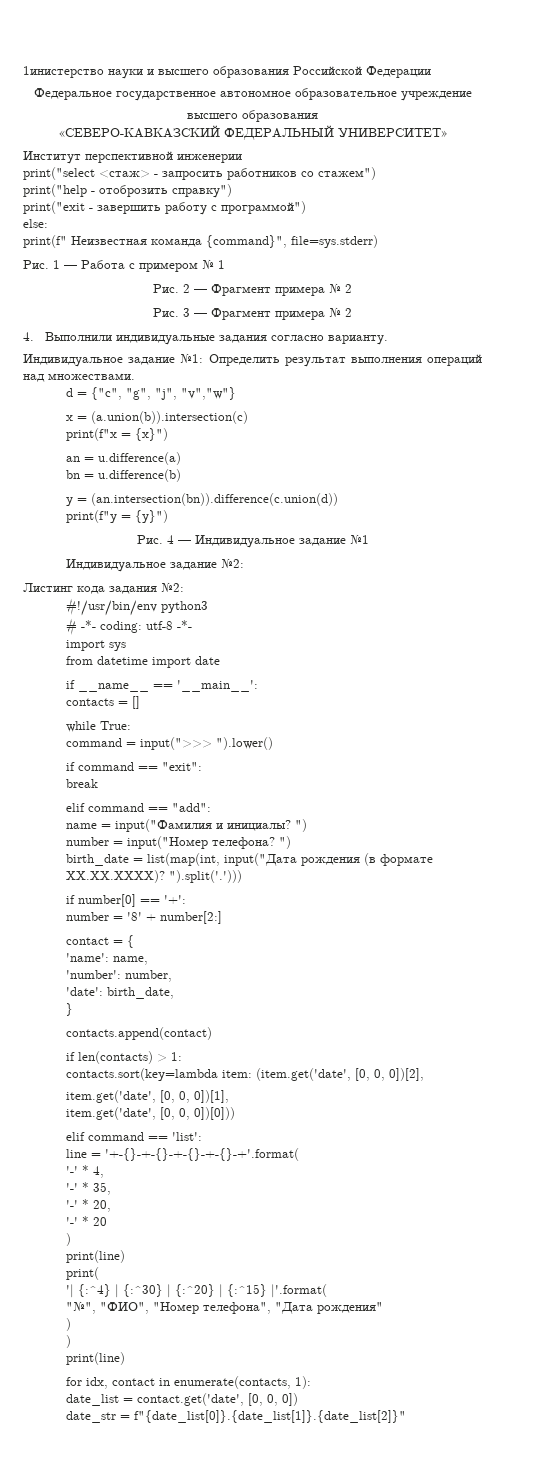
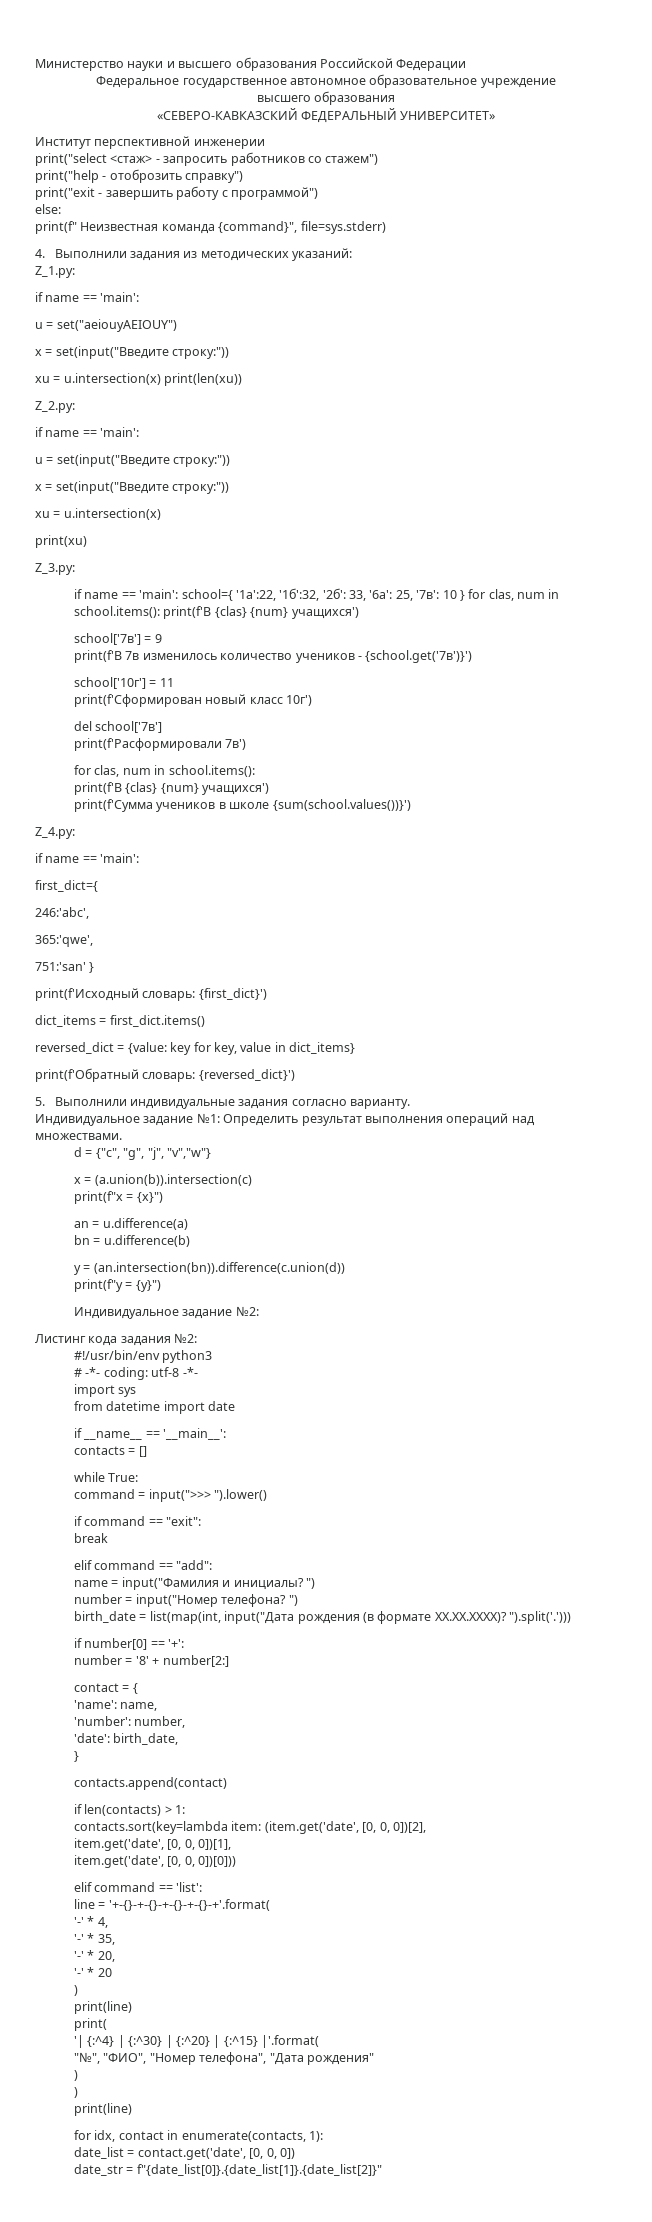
[23,66,104,78] 1инистерство -> [35,59,124,71] Министерство
[23,259,225,272] [153,283,352,296] [153,307,352,320] [23,332,34,341] Рис. 1 — Работа с примером № 1 // Рис. 2 — Фрагмент примера № 2 // Рис. 3 — Фрагмент примера № 2 // 4. -> [35,248,353,261] [35,266,75,278] [35,292,140,302] [35,319,177,332] [35,346,230,359] [35,373,243,386] [35,401,75,413] [35,427,140,437] [35,454,231,467] [35,481,230,494] [35,508,161,520] [35,535,87,548] [35,563,75,575] [74,588,560,601] [74,606,359,619] [74,633,162,645] [74,650,473,663] [74,677,174,689] [74,694,313,707] [74,721,163,733] [74,738,247,751] [74,765,255,777] [74,782,270,795] [74,799,411,812] [35,827,75,839] [35,853,140,863] [35,880,98,892] [35,907,89,919] [35,935,93,947] [35,962,95,973] [35,988,267,1001] [35,1015,205,1027] [35,1042,355,1055] [35,1068,295,1082] [35,1097,45,1106] 4. Выполнили задания из методических указаний: // Z_1.py: // if name == 'main': // u = set("aeiouyAEIOUY") // x = set(input("Введите строку:")) // xu = u.intersection(x) print(len(xu)) // Z_2.py: // if name == 'main': // u = set(input("Введите строку:")) // x = set(input("Введите строку:")) // xu = u.intersection(x) // print(xu) // Z_3.py: // if name == 'main': school={ '1а':22, '1б':32, '2б': 33, '6а': 25, '7в': 10 } for clas, num in school.items(): print(f'В {clas} {num} учащихся') // school['7в'] = 9 // print(f'В 7в изменилось количество учеников - {school.get('7в')}') // school['10г'] = 11 // print(f'Сформирован новый класс 10г') // del school['7в'] // print(f'Расформировали 7в') // for clas, num in school.items(): // print(f'В {clas} {num} учащихся') // print(f'Сумма учеников в школе {sum(school.values())}') // Z_4.py: // if name == 'main': // first_dict={ // 246:'abc', // 365:'qwe', // 751:'san' } // print(f'Исходный словарь: {first_dict}') // dict_items = first_dict.items() // reversed_dict = {value: key for key, value in dict_items} // print(f'Обратный словарь: {reversed_dict}') // 5.
[136,534,369,548] // Рис. 4 — Индивидуальное задание №1 -> (161, 1286) none

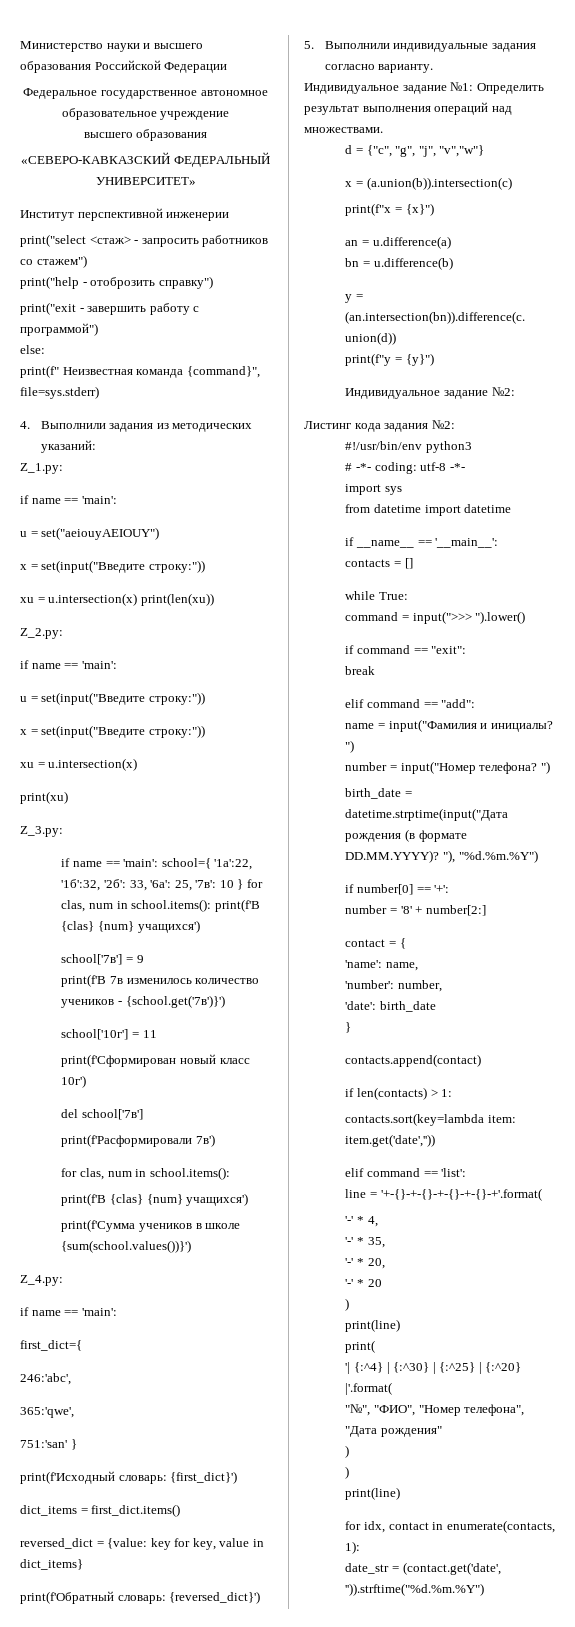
[208,1401,236,1411] date -> [464,504,512,513] datetime
[149,1611,295,1624] list(map(int, input("Дата -> [345,808,509,821] datetime.strptime(input("Дата
[434,1611,572,1624] XX.XX.XXXX)? ").split('.'))) -> [345,850,538,863] DD.MM.YYYY)? "), "%d.%m.%Y")
[113,1733,179,1745] birth_date, -> [379,1001,436,1012] birth_date
[264,1821,426,1834] [74,1838,232,1851] [74,1855,237,1868] (item.get('date', [0, 0, 0])[2], // item.get('date', [0, 0, 0])[1], // item.get('date', [0, 0, 0])[0])) -> [345,1134,436,1147] item.get('date',''))
[175,2035,258,2048] {:^20} | {:^15} -> [439,1362,522,1374] {:^25} | {:^20}
[74,2147,295,2160] // date_list = contact.get('date', [0, 0, 0]) -> (361, 1547) none
[136,2164,382,2176] f"{date_list[0]}.{date_list[1]}.{date_list[2]}" -> [402,1562,501,1575] [345,1583,485,1596] (contact.get('date', '')).strftime("%d.%m.%Y")

